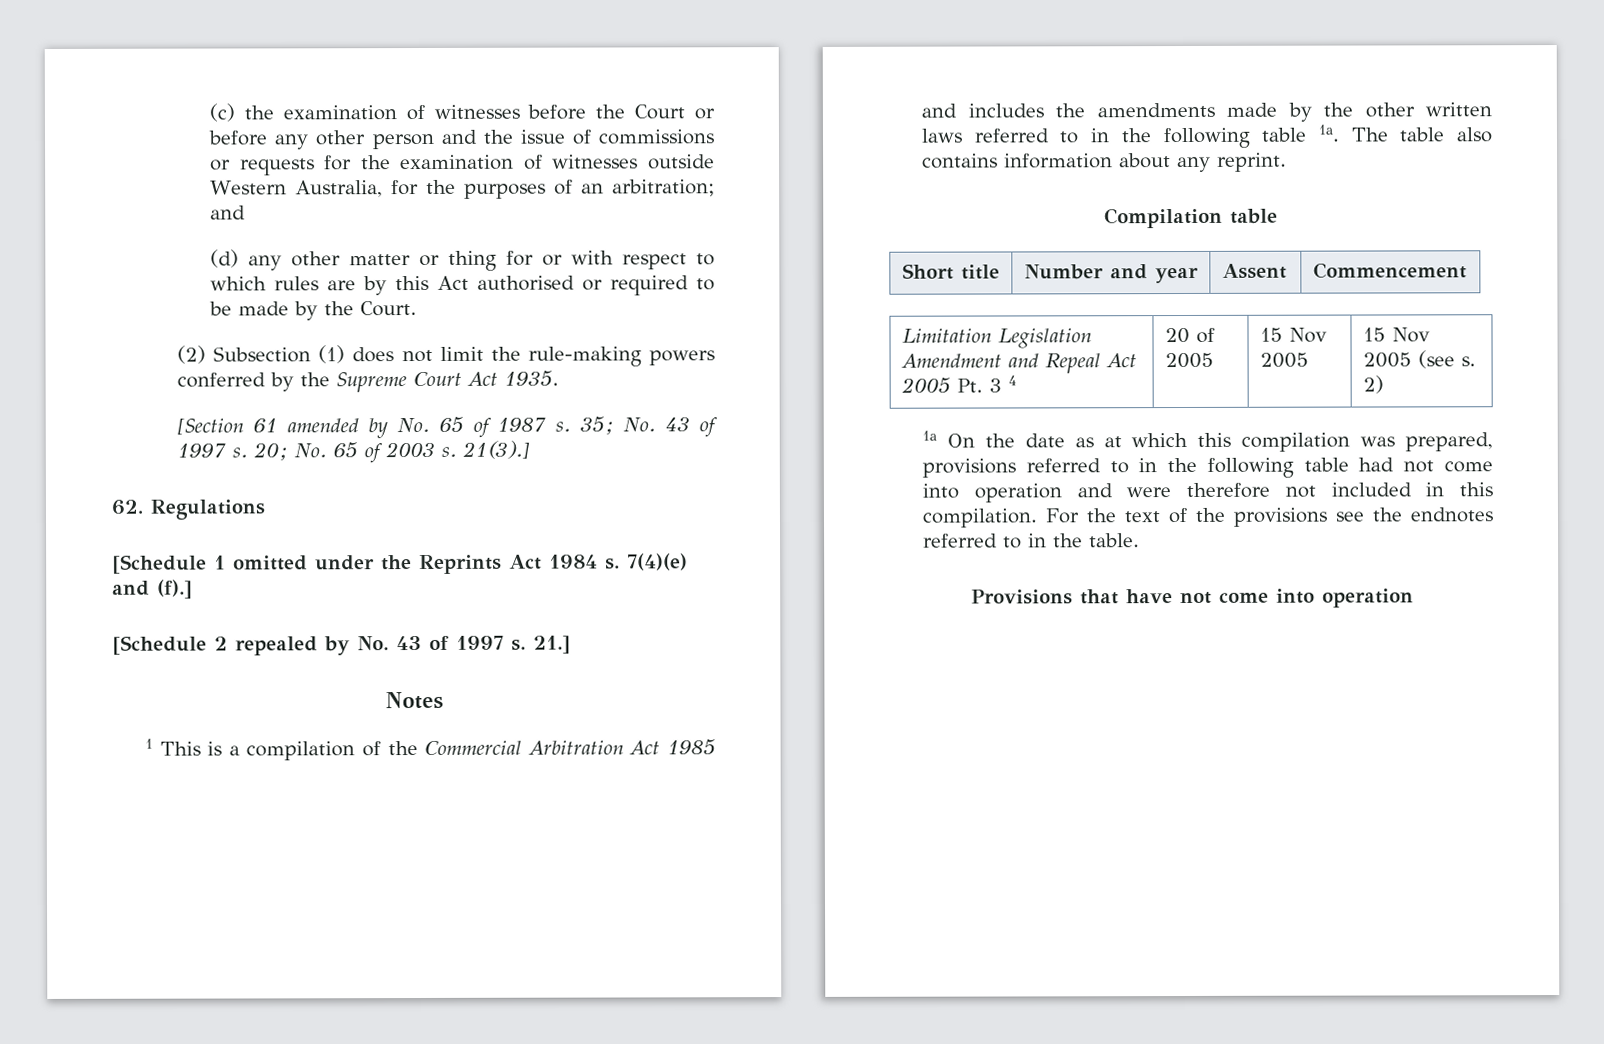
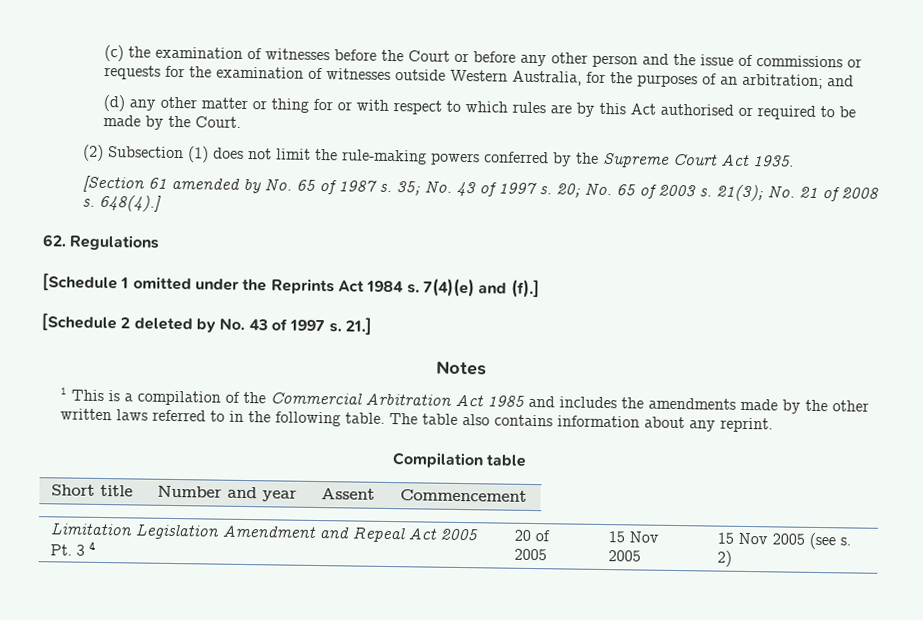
[462,440,531,459] 21(3).] -> [716,184,880,202] [82,194,163,212] 21(3); No. 21 of 2008 s. 648(4).]
[235,636,318,656] repealed -> [133,317,193,331] deleted
[1261,124,1340,142] table 1a. -> [344,412,385,424] table.
[922,430,1493,452] [922,457,1493,478] [922,482,1493,503] [922,507,1495,528] [923,533,1141,549] [970,588,1414,608] // 1a On the date as at which this compilation was prepared, provisions referred to in the following table had not come into operation and were therefore not included in this compilation. For the text of the provisions see the endnotes referred to in the table. // Provisions that have not come into operation -> (733, 558) none

